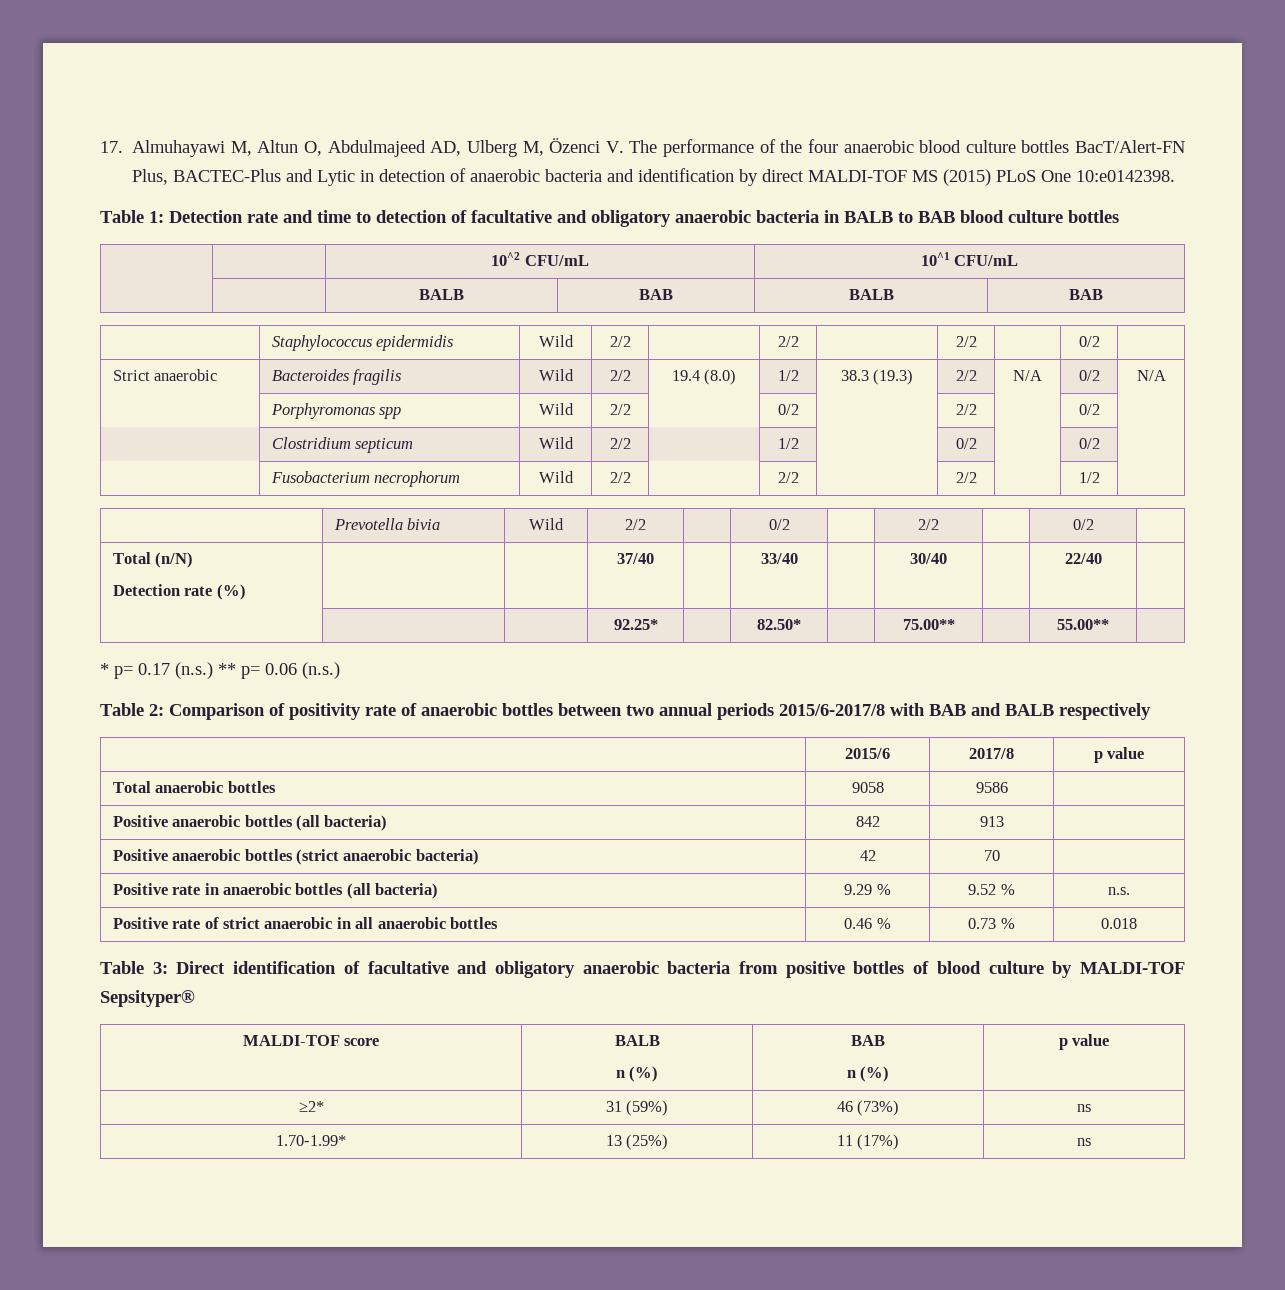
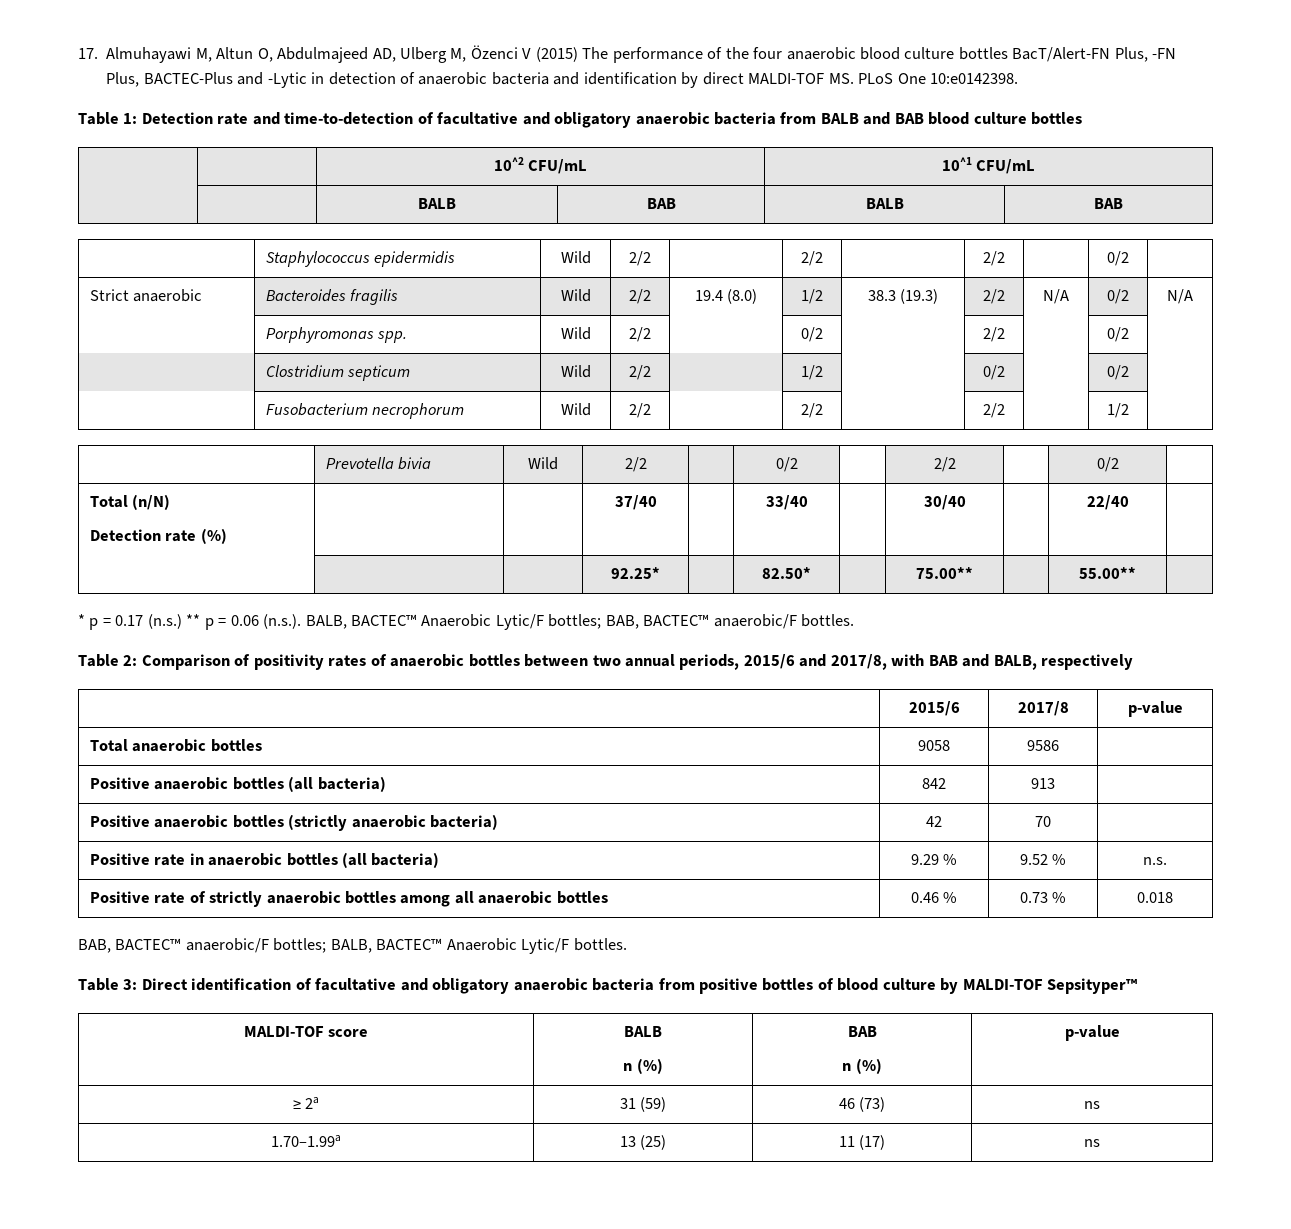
[605,141,624,153] V. -> [522,47,578,62] V (2015)
(169, 177) none -> [1152,48,1177,59] [106,72,140,87] -FN Plus,
[317,170,356,186] Lytic -> [267,72,307,88] -Lytic
[912,169,992,186] MS (2015) -> [828,73,854,84] MS.
[317,210,913,227] time to detection of facultative and obligatory anaerobic bacteria in BALB to -> [284,112,891,128] time-to-detection of facultative and obligatory anaerobic bacteria from BALB and
[379,407,402,419] spp -> [377,331,408,343] spp.
[114,666,133,679] p= -> [89,618,111,630] p =
[241,662,340,679] p= 0.06 (n.s.) -> [204,614,855,630] p = 0.06 (n.s.). BALB, BACTEC™ Anaerobic Lytic/F bottles; BAB, BACTEC™ anaerobic/F bottles.
[365,705,396,716] rate -> [328,655,367,667] rates
[717,703,885,720] periods 2015/6-2017/8 -> [679,654,887,670] periods, 2015/6 and 2017/8,
[1005,704,1054,716] BALB -> [993,655,1037,670] BALB,
[1093,747,1145,763] p value -> [1127,701,1183,717] p-value
[295,849,339,865] (strict -> [288,814,348,831] (strictly
[222,917,351,929] strict anaerobic in -> [209,891,451,907] strictly anaerobic bottles among
(1137, 923) none -> [78,938,627,954] // BAB, BACTEC™ anaerobic/F bottles; BALB, BACTEC™ Anaerobic Lytic/F bottles.
[100,990,195,1007] Sepsityper® -> [1047,978,1138,994] Sepsityper™
[1058,1034,1110,1050] [298,1101,324,1112] p value // ≥2* -> [1064,1025,1120,1041] [292,1097,320,1109] p-value // ≥ 2a
[626,1100,669,1116] (59%) -> [640,1097,667,1112] (59)
[857,1100,900,1116] (73%) -> [859,1097,886,1112] (73)
[276,1135,346,1146] 1.70-1.99* -> [271,1135,341,1147] 1.70–1.99a
[626,1134,669,1150] (25%) -> [640,1135,667,1150] (25)
[857,1134,900,1150] (17%) -> [859,1135,886,1150] (17)

